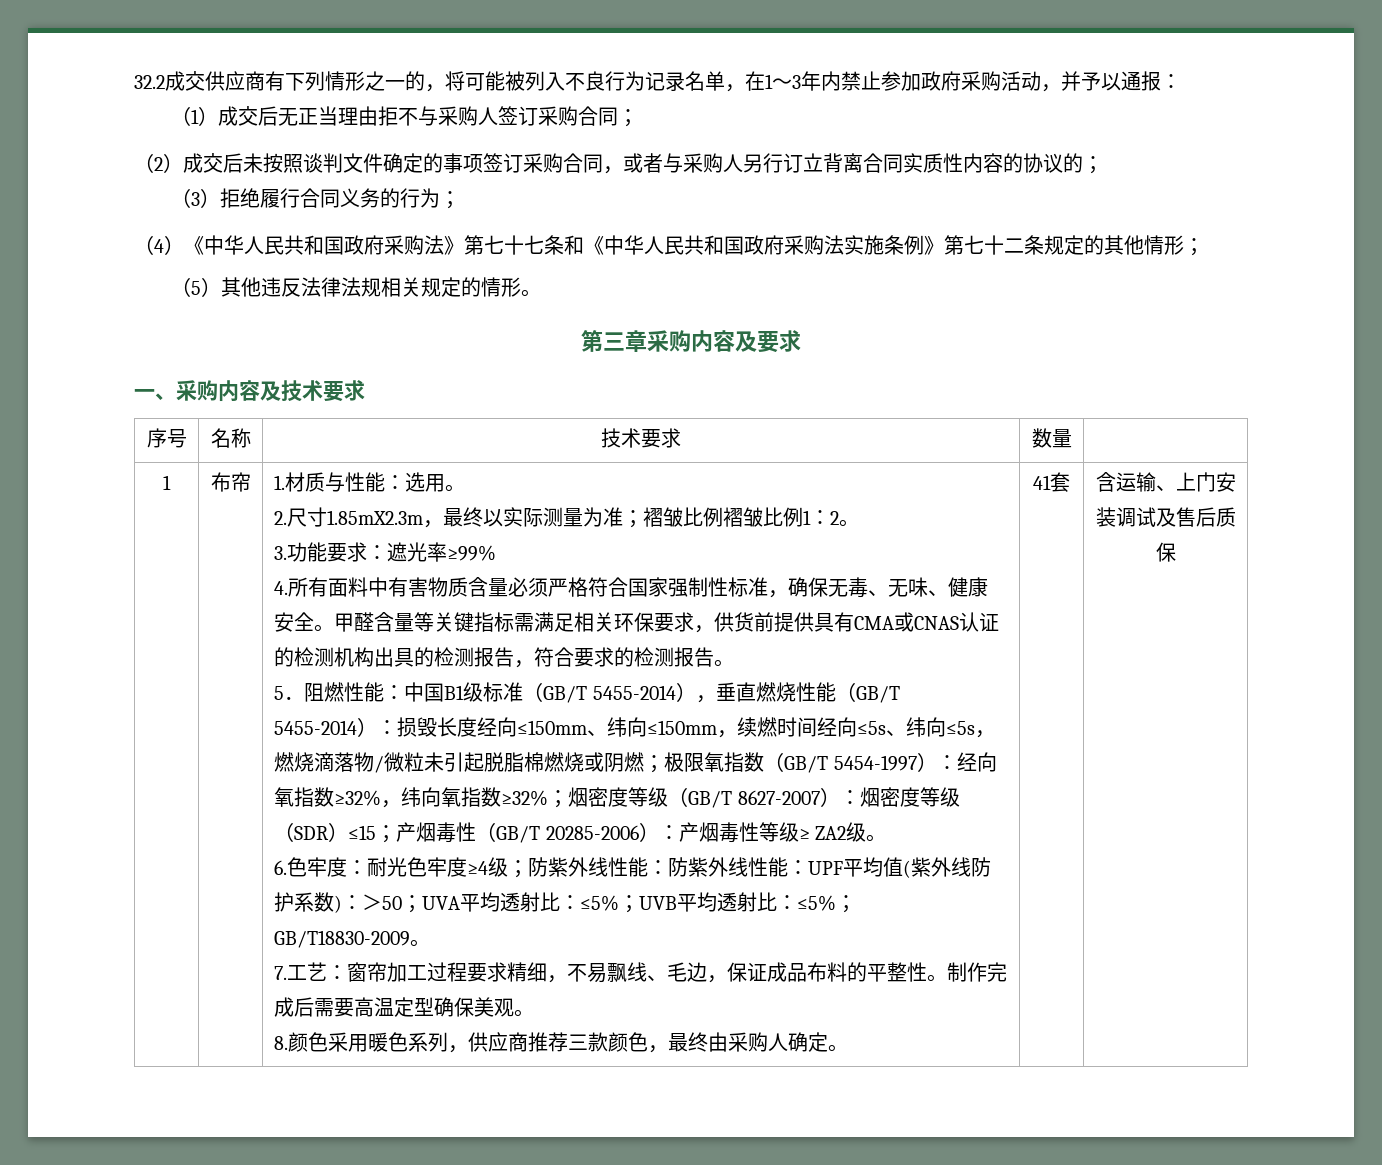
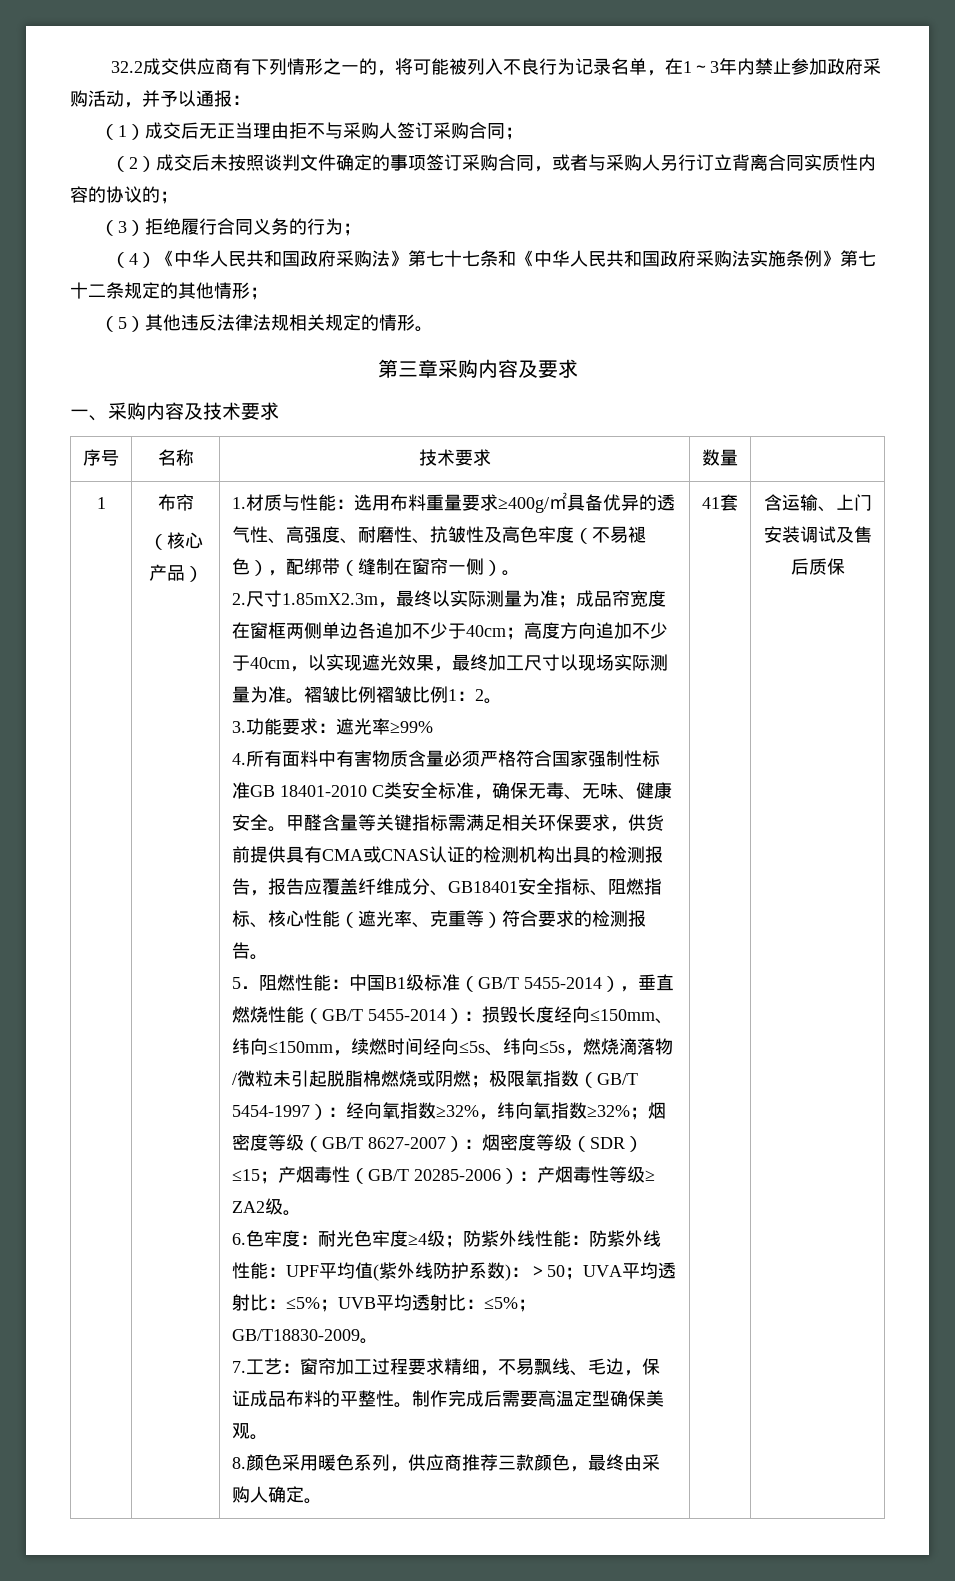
(251, 482) none -> [148,532,203,550] [148,564,203,582] // （核心产品）
(446, 483) none -> [389,492,675,513] [231,526,646,544] [231,558,502,576] 布料重量要求≥400g/㎡具备优异的透气性、高强度、耐磨性、抗皱性及高色牢度（不易褪色），配绑带（缝制在窗帘一侧）
(644, 519) none -> [575,590,666,607] [231,622,668,640] [231,654,668,672] [231,686,304,704] 成品帘宽度在窗框两侧单边各追加不少于40cm；高度方向追加不少于40cm，以实现遮光效果，最终加工尺寸以现场实际测量为准。
(769, 587) none -> [249,782,474,799] GB 18401-2010 C类安全标准
(535, 664) none -> [267,878,662,896] [231,910,502,928] 报告应覆盖纤维成分、GB18401安全指标、阻燃指标、核心性能（遮光率、克重等）

